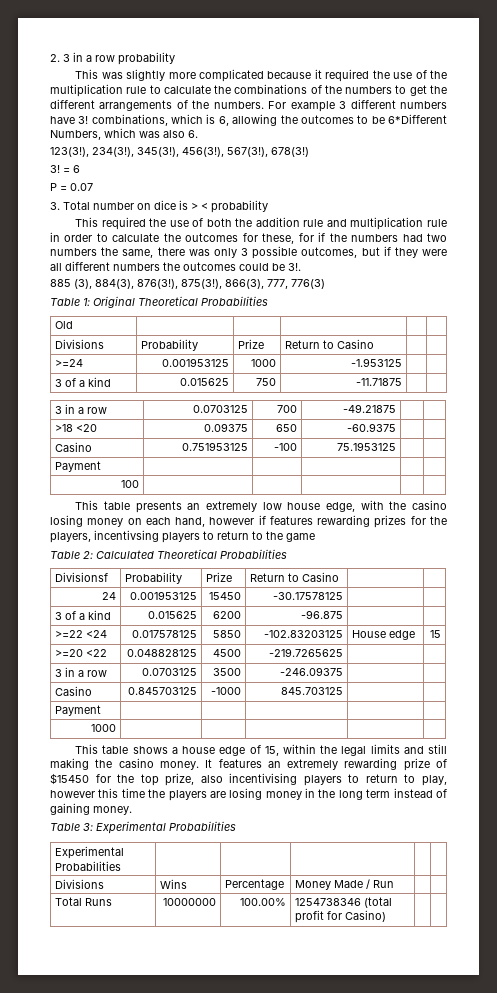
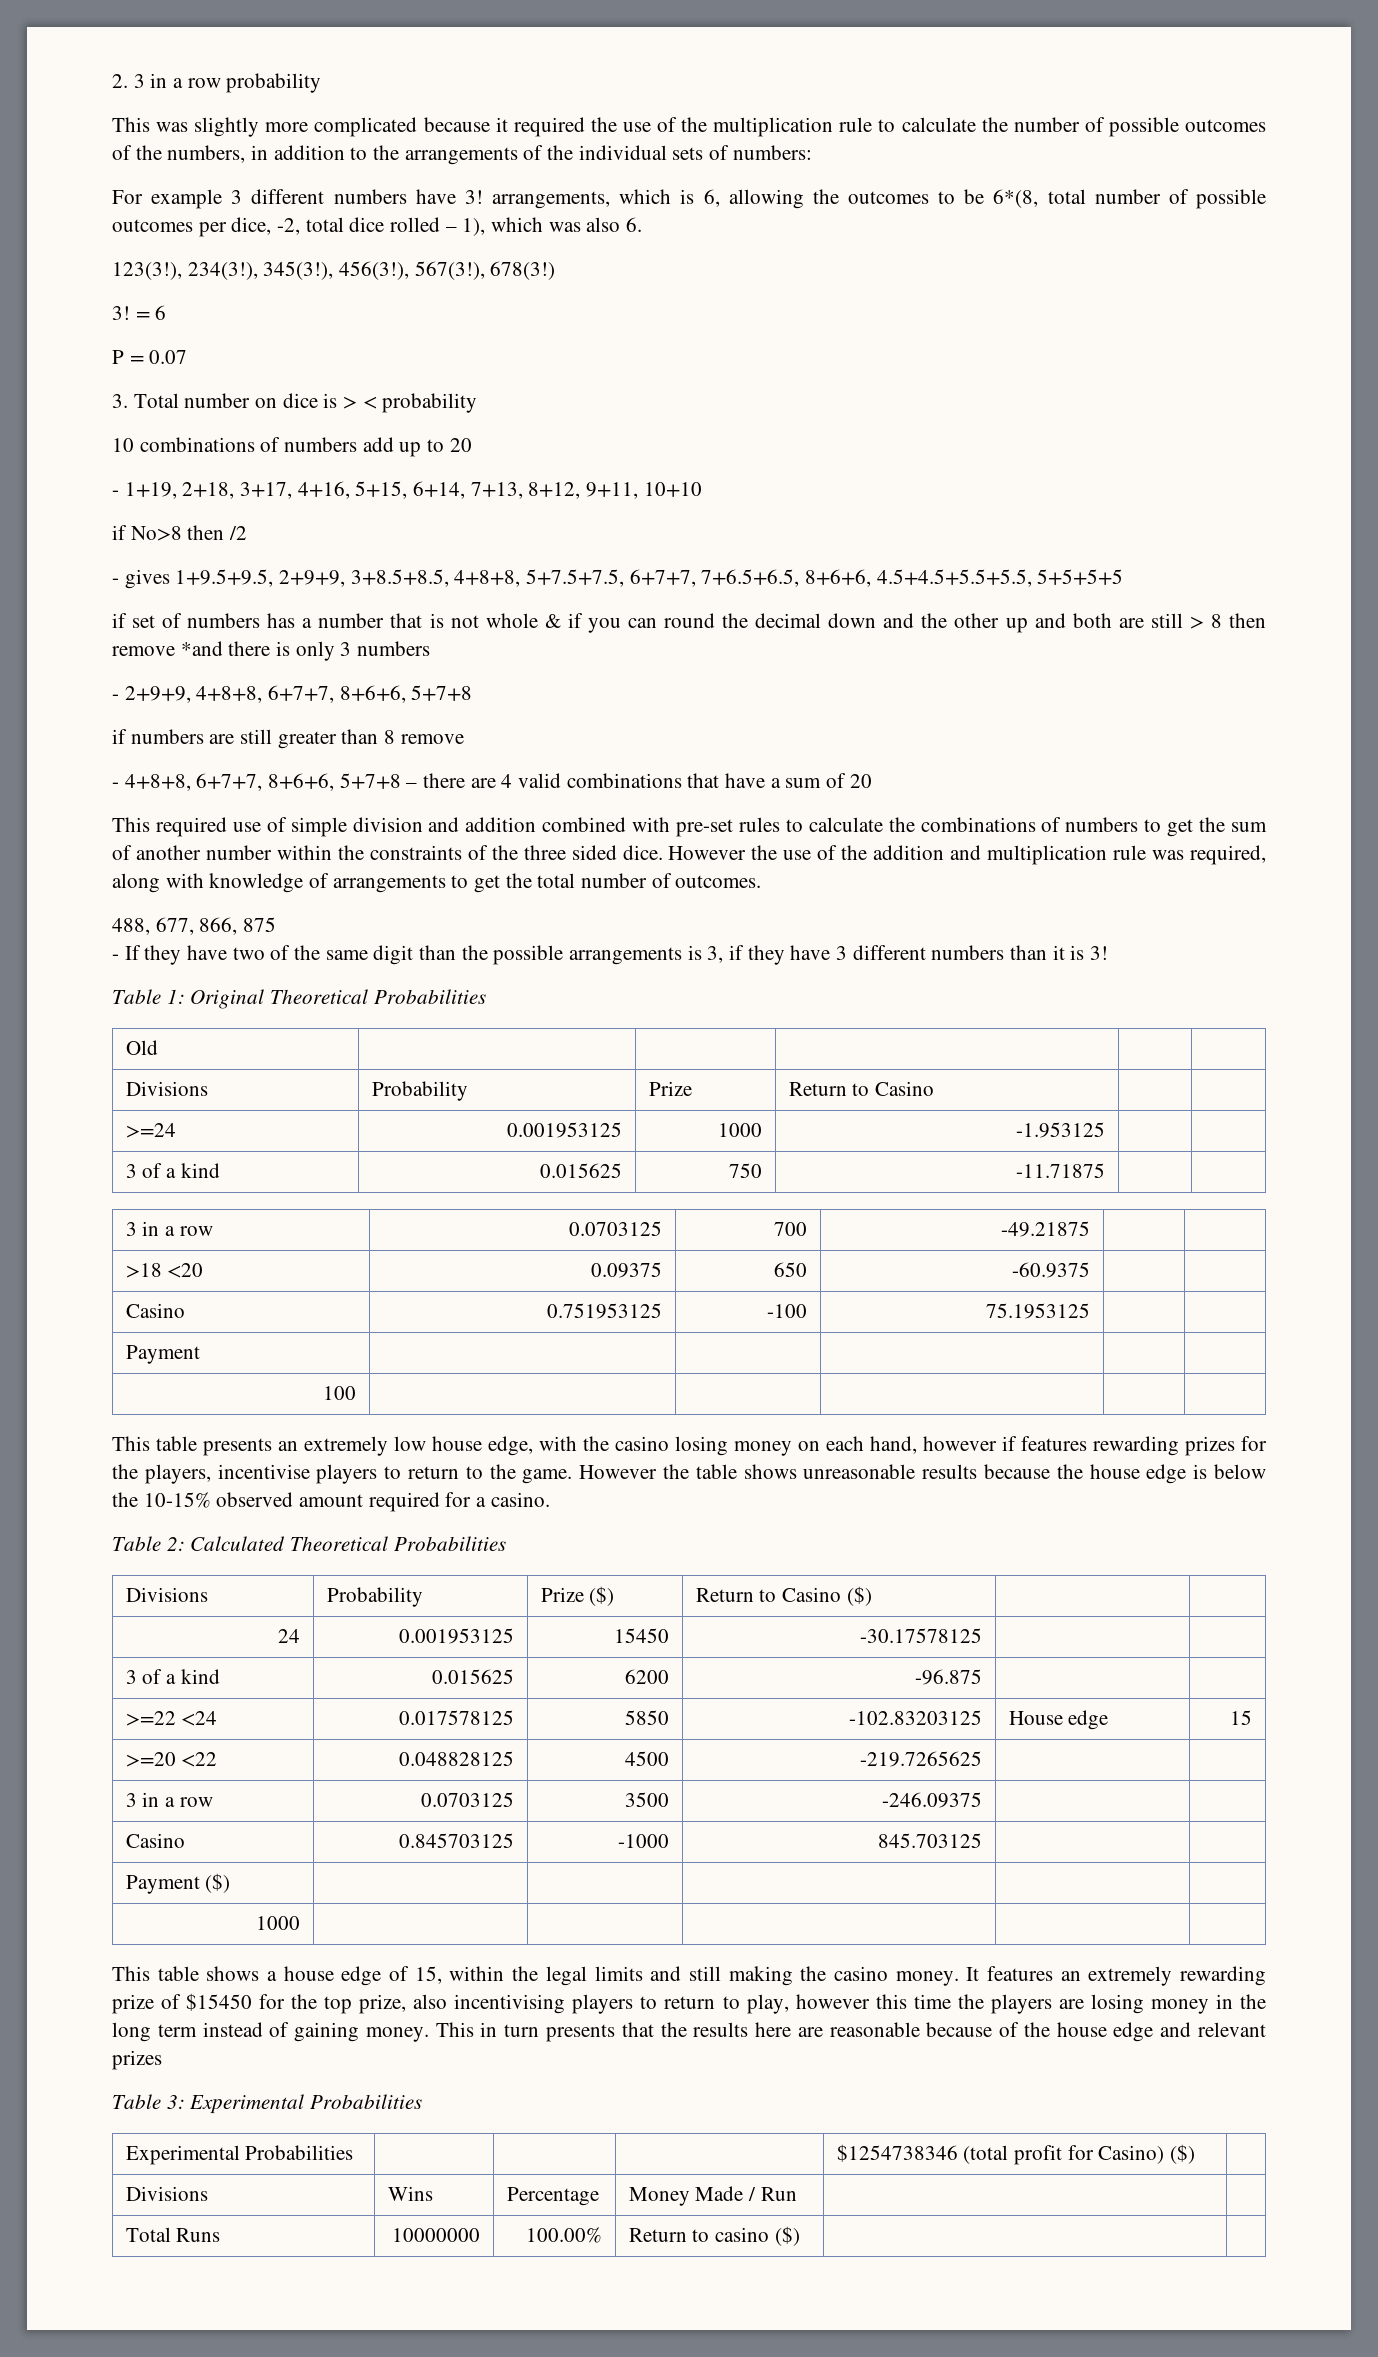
[234,84,447,96] [50,99,264,111] combinations of the numbers to get the different arrangements of the numbers. -> [1013,117,1267,137] [112,145,812,165] number of possible outcomes of the numbers, in addition to the arrangements of the individual sets of numbers: //
[91,114,168,126] combinations, -> [492,191,611,209] arrangements,
[388,114,448,124] [50,130,101,140] 6*Different Numbers, -> [993,189,1266,209] [112,217,486,237] 6*(8, total number of possible outcomes per dice, -2, total dice rolled – 1),
[75,217,232,230] This required the use of both -> [112,437,472,457] [112,481,702,499] [112,525,248,541] [112,569,1124,589] [112,613,1267,633] [112,641,431,661] [112,685,473,703] [112,729,464,749] [112,773,872,791] [112,817,1268,837] [112,845,838,860] 10 combinations of numbers add up to 20 // - 1+19, 2+18, 3+17, 4+16, 5+15, 6+14, 7+13, 8+12, 9+11, 10+10 // if No>8 then /2 // - gives 1+9.5+9.5, 2+9+9, 3+8.5+8.5, 4+8+8, 5+7.5+7.5, 6+7+7, 7+6.5+6.5, 8+6+6, 4.5+4.5+5.5+5.5, 5+5+5+5 // if set of numbers has a number that is not whole & if you can round the decimal down and the other up and both are still > 8 then remove *and there is only 3 numbers // - 2+9+9, 4+8+8, 6+7+7, 8+6+6, 5+7+8 // if numbers are still greater than 8 remove // - 4+8+8, 6+7+7, 8+6+6, 5+7+8 – there are 4 valid combinations that have a sum of 20 // This required use of simple division and addition combined with pre-set rules to calculate the combinations of numbers to get the sum of another number within the constraints of the three sided dice. However the use of
[303,219,324,227] rule -> (945, 852) none
[50,232,447,244] [50,246,447,259] [50,261,301,271] [50,279,325,289] in order to calculate the outcomes for these, for if the numbers had two numbers the same, there was only 3 possible outcomes, but if they were all different numbers the outcomes could be 3!. // 885 (3), 884(3), 876(3!), 875(3!), 866(3), 777, 776(3) -> [1152,845,1267,865] [112,873,762,893] [112,917,277,935] [112,945,1109,965] was required, along with knowledge of arrangements to get the total number of outcomes. // 488, 677, 866, 875 // - If they have two of the same digit than the possible arrangements is 3, if they have 3 different numbers than it is 3!
[94,530,159,542] incentivsing -> [217,1464,310,1479] incentivise
[286,533,315,542] game -> [522,1464,1266,1484] [112,1492,550,1512] game. However the table shows unreasonable results because the house edge is below the 10-15% observed amount required for a casino.
[55,572,109,582] [125,572,183,584] [206,572,233,582] [250,572,340,582] Divisionsf | Probability | Prize | Return to Casino -> [125,1587,208,1602] [326,1587,423,1607] [540,1586,615,1606] [695,1586,872,1606] Divisions | Probability | Prize ($) | Return to Casino ($)
(102, 710) none -> [205,1873,231,1893] ($)
(132, 810) none -> [435,2022,1266,2042] [112,2050,162,2070] This in turn presents that the results here are reasonable because of the house edge and relevant prizes
(122, 866) none -> [836,2144,1196,2165] $1254738346 (total profit for Casino) ($)
[295,897,393,908] [295,910,387,923] 1254738346 (total profit for Casino) -> [628,2226,800,2246] Return to casino ($)

